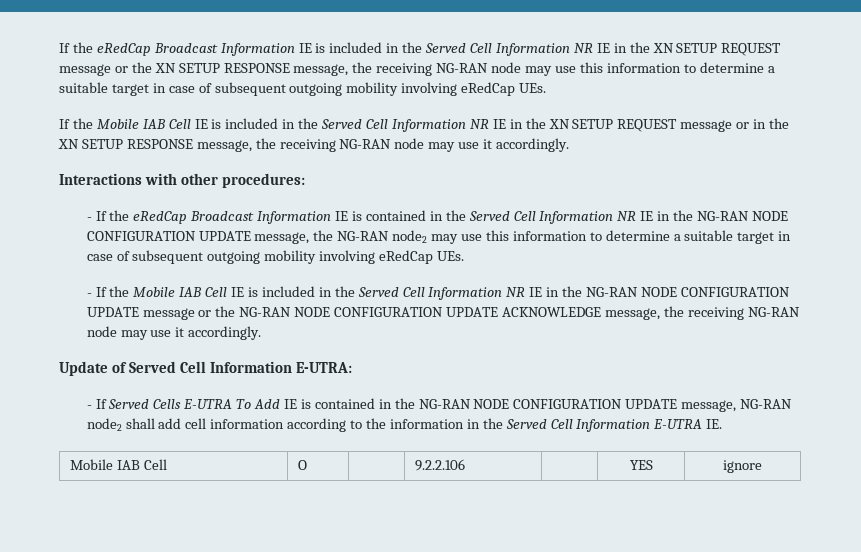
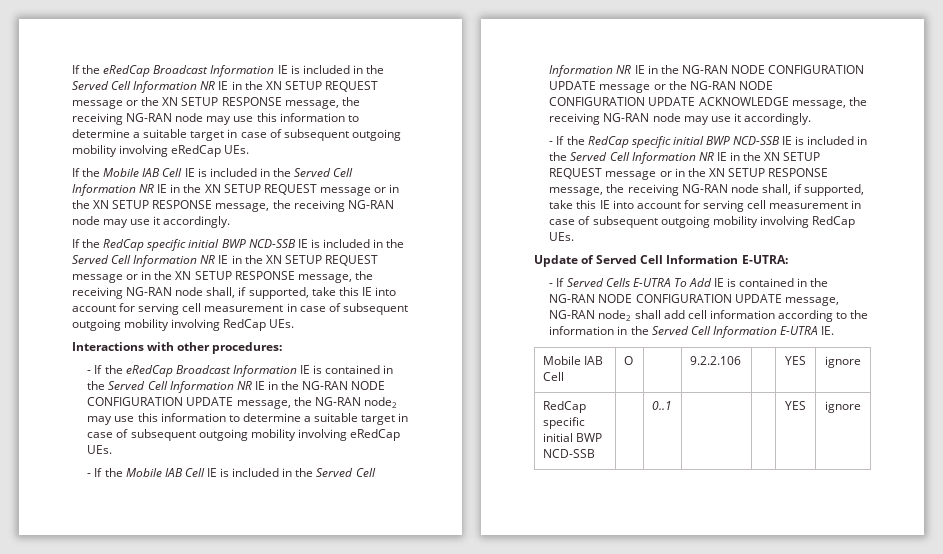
(570, 145) none -> [72,239,405,251] [72,255,378,267] [72,271,373,283] [72,287,396,299] [72,303,408,315] [72,319,295,331] // If the RedCap specific initial BWP NCD-SSB IE is included in the Served Cell Information NR IE in the XN SETUP REQUEST message or in the XN SETUP RESPONSE message, the receiving NG-RAN node shall, if supported, take this IE into account for serving cell measurement in case of subsequent outgoing mobility involving RedCap UEs.
(262, 333) none -> [549,136,868,148] [549,152,821,164] [549,168,829,180] [549,184,865,196] [549,200,862,212] [549,216,855,228] [549,232,575,241] // - If the RedCap specific initial BWP NCD-SSB IE is included in the Served Cell Information NR IE in the XN SETUP REQUEST message or in the XN SETUP RESPONSE message, the receiving NG-RAN node shall, if supported, take this IE into account for serving cell measurement in case of subsequent outgoing mobility involving RedCap UEs.
(762, 466) none -> [542,401,586,413] [542,417,585,429] [542,433,603,442] [542,449,595,458] [651,401,672,410] [785,401,806,410] [825,401,861,413] // RedCap specific initial BWP NCD-SSB | | 0..1 | | | YES | ignore

